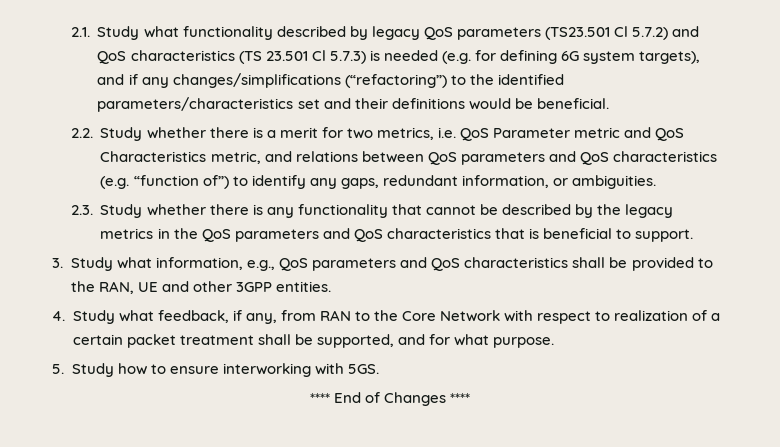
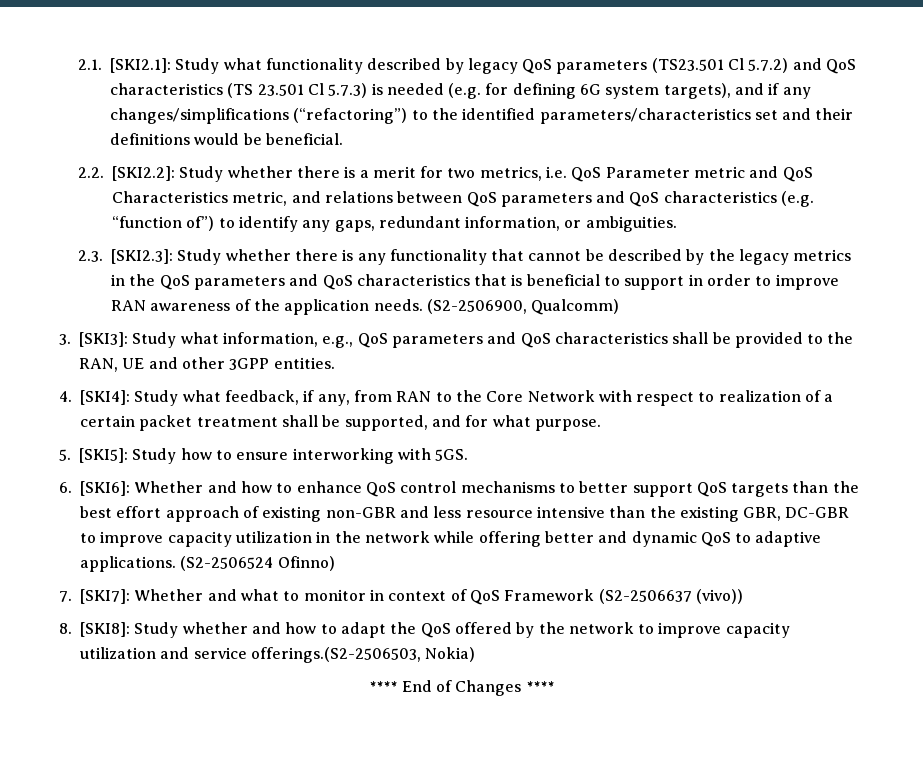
(90, 32) none -> [109,58,171,73] [SKI2.1]:
(93, 133) none -> [111,166,175,181] [SKI2.2]:
(93, 210) none -> [110,249,173,264] [SKI2.3]:
[635,229,694,242] support. -> [624,274,839,290] [110,299,620,315] support in order to improve RAN awareness of the application needs. (S2-2506900, Qualcomm)
(63, 263) none -> [79,332,128,347] [SKI3]:
(65, 316) none -> [80,390,130,405] [SKI4]:
(64, 369) none -> [79,448,128,463] [SKI5]:
(379, 369) none -> [59,481,859,497] [80,506,850,522] [80,531,822,547] [80,556,335,572] [59,589,743,605] [59,622,790,638] [80,647,476,663] // 6. [SKI6]: Whether and how to enhance QoS control mechanisms to better support QoS targets than the best effort approach of existing non-GBR and less resource intensive than the existing GBR, DC-GBR to improve capacity utilization in the network while offering better and dynamic QoS to adaptive applications. (S2-2506524 Ofinno) // 7. [SKI7]: Whether and what to monitor in context of QoS Framework (S2-2506637 (vivo)) // 8. [SKI8]: Study whether and how to adapt the QoS offered by the network to improve capacity utilization and service offerings.(S2-2506503, Nokia)

